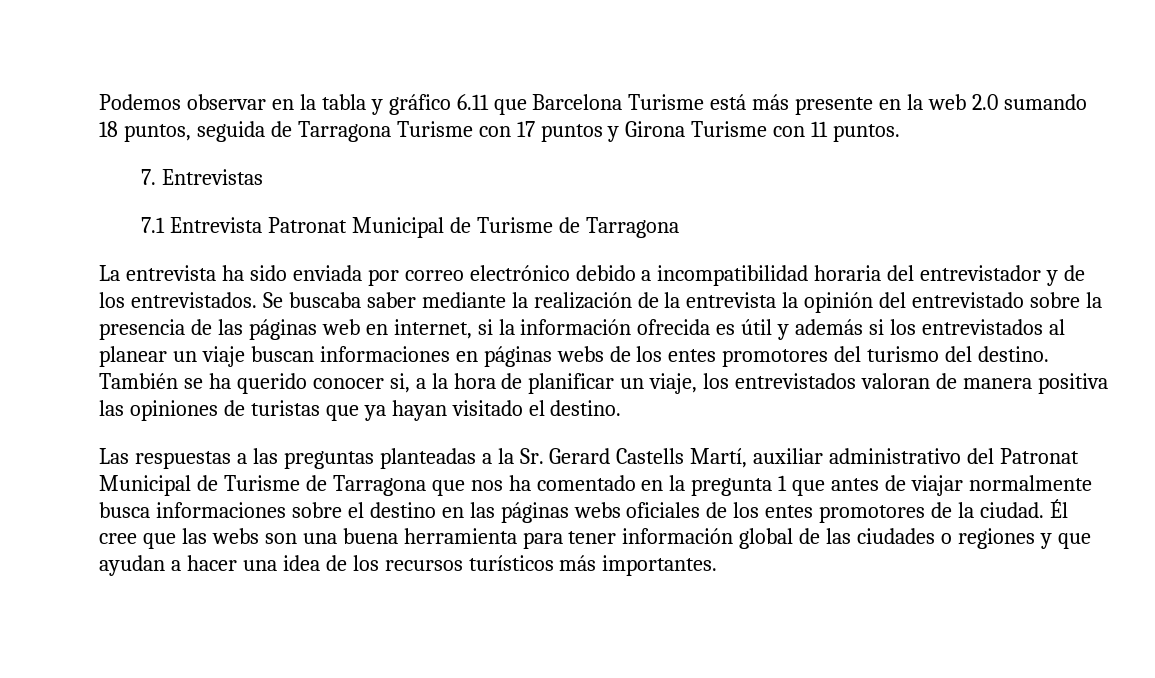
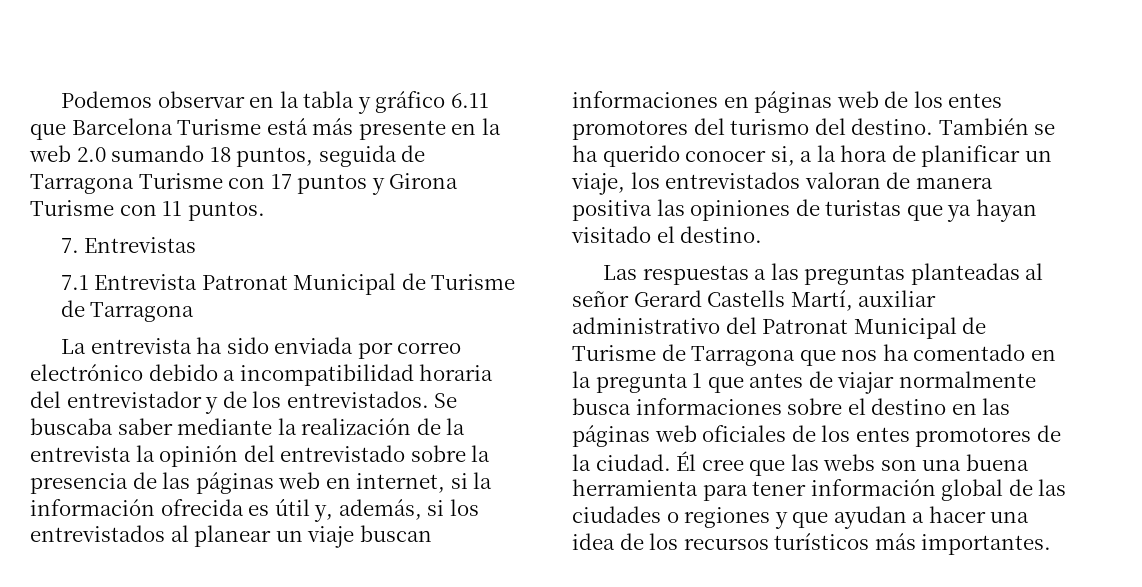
[777,319,864,340] y además -> [314,499,422,522] y, además,
[556,346,604,362] webs -> [836,91,879,108] web
[481,448,544,464] a la Sr. -> [1025,263,1044,280] [572,291,629,307] al señor
[573,502,621,518] webs -> [654,425,697,442] web

